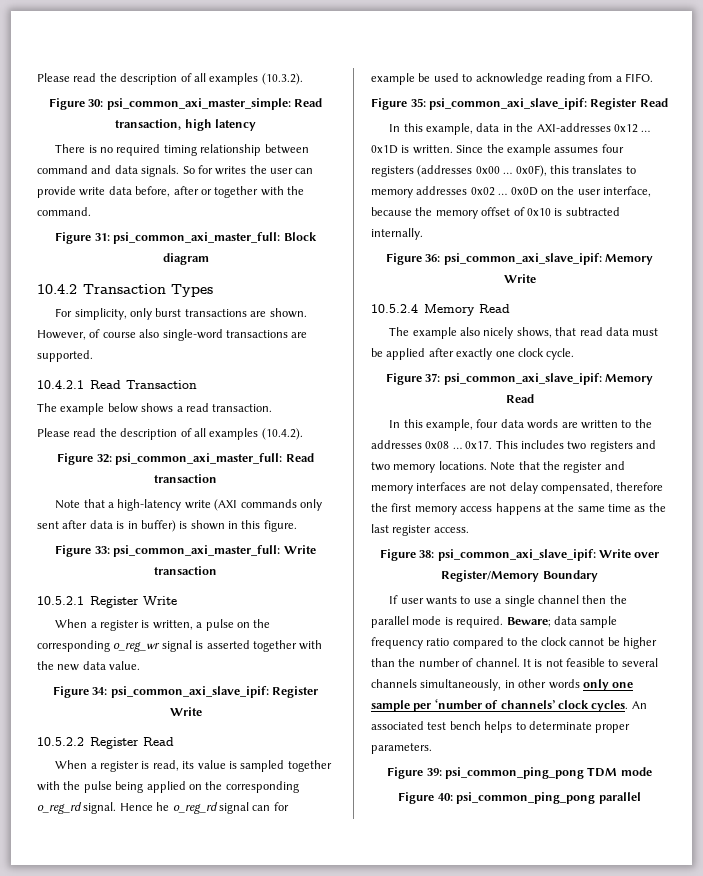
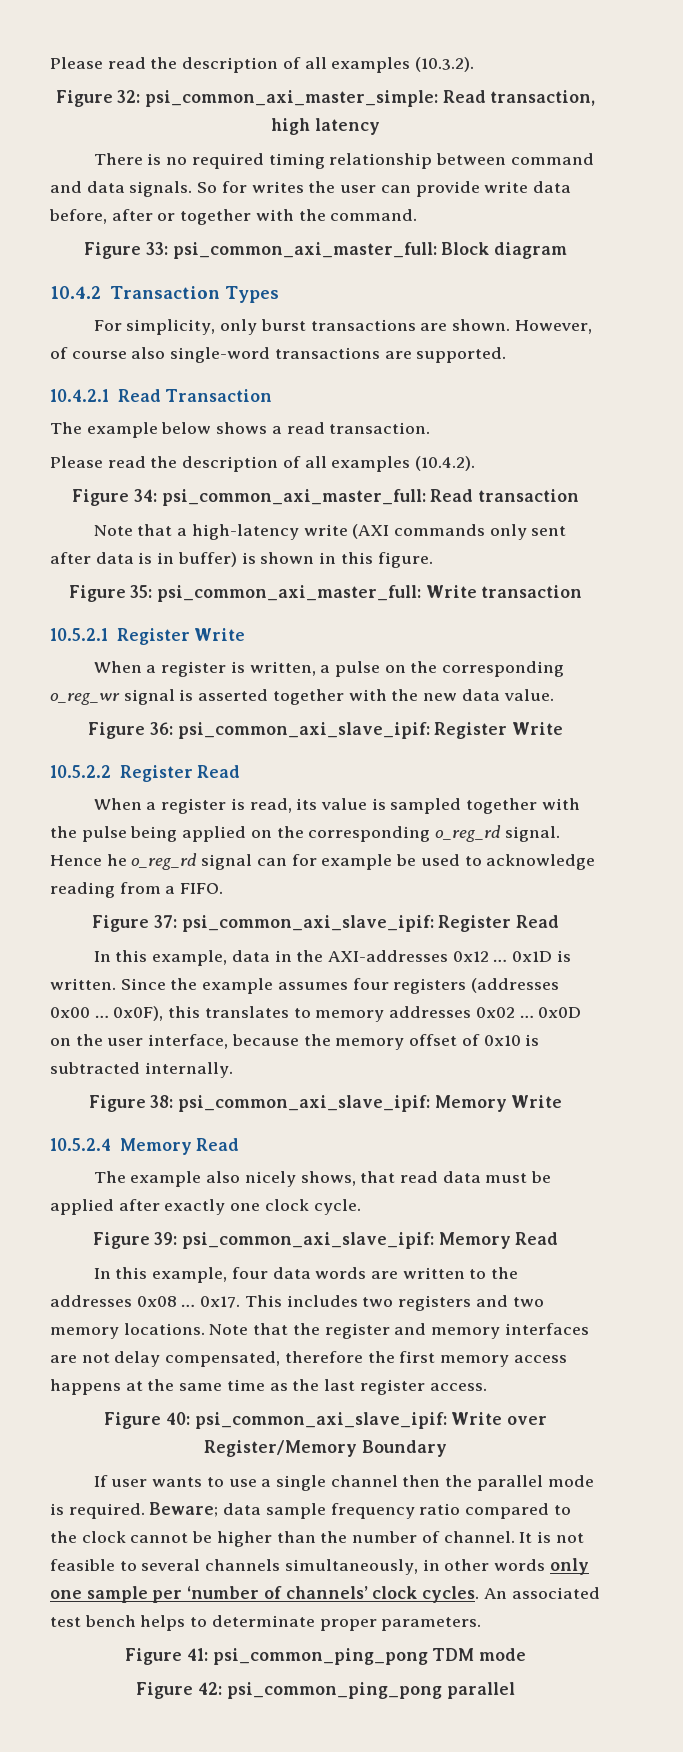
[88,99,104,107] 30: -> [117,90,141,103] 32:
[94,233,110,241] 31: -> [145,242,168,255] 33:
[96,454,112,463] 32: -> [133,489,157,502] 34:
[94,546,110,554] 33: -> [130,585,153,598] 35:
[92,687,108,695] 34: -> [149,722,173,735] 36:
[410,98,426,107] 35: -> [153,915,177,928] 37:
[425,254,441,262] 36: -> [150,1095,174,1108] 38:
[425,373,441,382] 37: -> [154,1232,178,1245] 39:
[419,550,435,558] 38: -> [165,1412,190,1425] 40:
[426,768,442,776] 39: -> [186,1648,208,1661] 41:
[437,793,453,801] 40: -> [198,1682,223,1695] 42:

